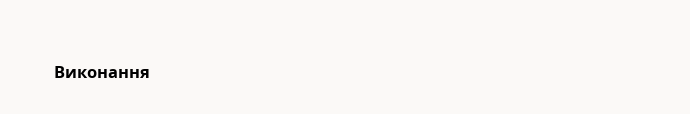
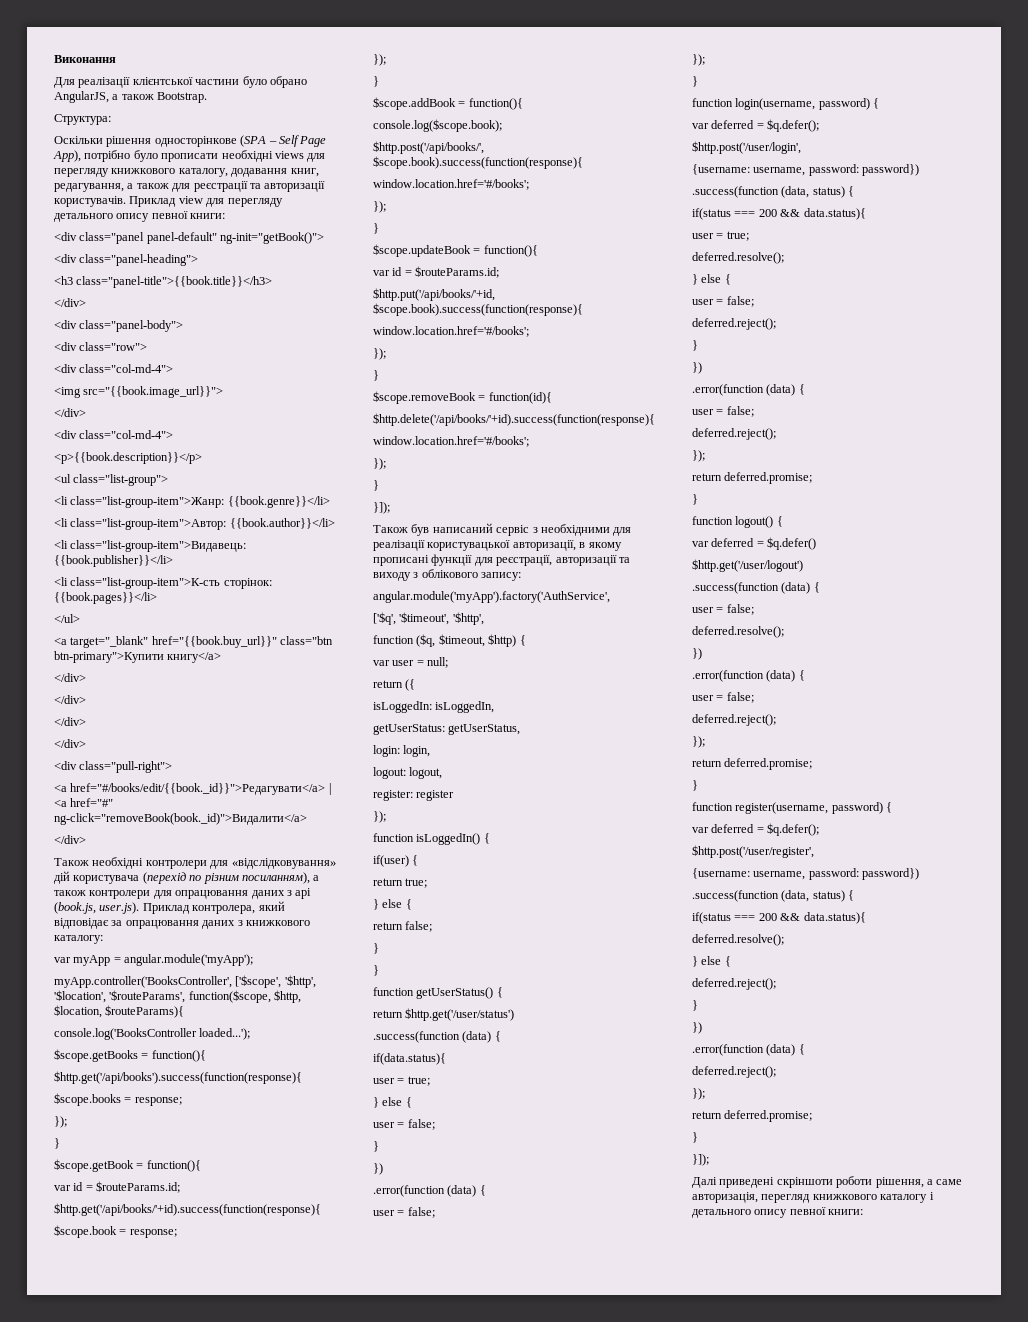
(150, 72) none -> [54,76,307,88] [54,91,208,103] [54,114,111,125] [54,135,327,147] [53,150,326,162] [54,168,319,177] [54,181,326,192] [54,196,283,207] [54,211,226,222] [54,232,325,244] [54,254,199,266] [54,276,273,288] [54,298,86,307] [54,320,184,332] [54,342,148,351] [54,364,174,373] [54,386,224,398] [54,408,86,417] [54,430,174,439] [54,452,202,464] [54,474,169,486] [54,496,330,508] [54,518,335,530] [54,540,247,552] [54,555,173,567] [54,577,272,589] [54,592,157,604] [54,614,80,623] [54,636,334,648] [54,651,222,663] [54,673,86,682] [54,695,86,704] [54,717,86,726] [54,739,86,748] [54,761,173,773] [54,783,332,795] [54,798,114,807] [54,813,307,825] [54,835,86,844] [54,857,336,869] [54,871,320,884] [54,888,312,899] [54,901,285,914] [54,918,310,929] [54,935,103,944] [54,954,254,966] [54,975,316,988] [54,990,302,1003] [54,1005,185,1018] [54,1028,251,1040] [54,1049,206,1062] [54,1071,302,1084] [54,1093,182,1106] [54,1116,67,1128] [54,1138,60,1149] [54,1159,201,1172] [54,1181,181,1193] [54,1203,321,1216] [54,1225,177,1238] [373,54,386,66] [373,76,379,87] [373,97,523,110] [373,119,502,132] [373,141,484,154] [373,156,583,169] [373,179,529,190] [373,201,386,213] [373,223,379,234] [373,244,538,257] [373,266,500,278] [373,288,495,301] [373,303,583,316] [373,326,529,337] [373,348,386,360] [373,370,379,381] [373,391,552,404] [373,413,655,426] [373,436,529,447] [373,458,386,470] [373,480,379,491] [373,502,390,514] [373,523,632,536] [373,540,622,551] [373,554,630,566] [373,569,522,581] [373,591,610,603] [373,612,484,625] [373,634,526,647] [373,657,449,668] [373,679,416,691] [373,701,495,713] [373,724,521,735] [373,745,431,757] [373,767,443,779] [373,790,455,801] [373,811,386,823] [373,833,490,845] [373,855,419,867] [373,878,428,888] [373,899,412,910] [373,921,433,932] [373,943,379,954] [373,965,379,976] [373,987,503,999] [373,1008,515,1021] [373,1031,501,1043] [373,1053,446,1065] [373,1076,430,1086] [373,1097,412,1108] [373,1119,435,1130] [373,1141,379,1152] [373,1163,383,1175] [373,1185,486,1197] [373,1207,435,1218] [692,54,705,66] [692,76,698,87] [692,98,880,110] [692,119,820,132] [692,141,801,154] [692,164,920,176] [692,186,855,198] [692,208,866,220] [692,231,749,241] [692,252,784,264] [692,274,731,285] [692,296,754,307] [692,318,776,330] [692,340,698,351] [692,362,702,374] [692,384,805,396] [692,406,754,417] [692,428,776,440] [692,450,705,462] [692,472,813,484] [692,494,698,505] [692,516,783,528] [692,537,817,550] [692,559,803,572] [692,582,820,594] [692,604,754,615] [692,626,784,638] [692,648,702,660] [692,670,805,682] [692,692,754,703] [692,714,776,726] [692,736,705,748] [692,758,813,770] [692,780,698,791] [692,802,893,814] [692,823,820,836] [692,845,814,858] [692,868,920,880] [692,890,855,902] [692,912,866,924] [692,934,784,946] [692,956,731,967] [692,978,776,990] [692,1000,698,1011] [692,1022,702,1034] [692,1044,805,1056] [692,1066,776,1078] [692,1088,705,1100] [692,1110,813,1122] [692,1132,698,1143] [692,1154,709,1166] [692,1176,963,1188] [692,1192,934,1203] [692,1207,864,1218] // Для реалізації клієнтської частини було обрано AngularJS, а також Bootstrap. // Структура: // Оскільки рішення односторінкове (SPA – Self Page App), потрібно було прописати необхідні views для перегляду книжкового каталогу, додавання книг, редагування, а також для реєстрації та авторизації користувачів. Приклад view для перегляду детального опису певної книги: // <div class="panel panel-default" ng-init="getBook()"> // <div class="panel-heading"> // <h3 class="panel-title">{{book.title}}</h3> // </div> // <div class="panel-body"> // <div class="row"> // <div class="col-md-4"> // <img src="{{book.image_url}}"> // </div> // <div class="col-md-4"> // <p>{{book.description}}</p> // <ul class="list-group"> // <li class="list-group-item">Жанр: {{book.genre}}</li> // <li class="list-group-item">Автор: {{book.author}}</li> // <li class="list-group-item">Видавець: {{book.publisher}}</li> // <li class="list-group-item">К-сть сторінок: {{book.pages}}</li> // </ul> // <a target="_blank" href="{{book.buy_url}}" class="btn btn-primary">Купити книгу</a> // </div> // </div> // </div> // </div> // <div class="pull-right"> // <a href="#/books/edit/{{book._id}}">Редагувати</a> | <a href="#" ng-click="removeBook(book._id)">Видалити</a> // </div> // Також необхідні контролери для «відслідковування» дій користувача (перехід по різним посиланням), а також контролери для опрацювання даних з api (book.js, user.js). Приклад контролера, який відповідає за опрацювання даних з книжкового каталогу: // var myApp = angular.module('myApp'); // myApp.controller('BooksController', ['$scope', '$http', '$location', '$routeParams', function($scope, $http, $location, $routeParams){ // console.log('BooksController loaded...'); // $scope.getBooks = function(){ // $http.get('/api/books').success(function(response){ // $scope.books = response; // }); // } // $scope.getBook = function(){ // var id = $routeParams.id; // $http.get('/api/books/'+id).success(function(response){ // $scope.book = response; // }); // } // $scope.addBook = function(){ // console.log($scope.book); // $http.post('/api/books/', $scope.book).success(function(response){ // window.location.href='#/books'; // }); // } // $scope.updateBook = function(){ // var id = $routeParams.id; // $http.put('/api/books/'+id, $scope.book).success(function(response){ // window.location.href='#/books'; // }); // } // $scope.removeBook = function(id){ // $http.delete('/api/books/'+id).success(function(response){ // window.location.href='#/books'; // }); // } // }]); // Також був написаний сервіс з необхідними для реалізації користувацької авторизації, в якому прописані функції для реєстрації, авторизації та виходу з облікового запису: // angular.module('myApp').factory('AuthService', // ['$q', '$timeout', '$http', // function ($q, $timeout, $http) { // var user = null; // return ({ // isLoggedIn: isLoggedIn, // getUserStatus: getUserStatus, // login: login, // logout: logout, // register: register // }); // function isLoggedIn() { // if(user) { // return true; // } else { // return false; // } // } // function getUserStatus() { // return $http.get('/user/status') // .success(function (data) { // if(data.status){ // user = true; // } else { // user = false; // } // }) // .error(function (data) { // user = false; // }); // } // function login(username, password) { // var deferred = $q.defer(); // $http.post('/user/login', // {username: username, password: password}) // .success(function (data, status) { // if(status === 200 && data.status){ // user = true; // deferred.resolve(); // } else { // user = false; // deferred.reject(); // } // }) // .error(function (data) { // user = false; // deferred.reject(); // }); // return deferred.promise; // } // function logout() { // var deferred = $q.defer() // $http.get('/user/logout') // .success(function (data) { // user = false; // deferred.resolve(); // }) // .error(function (data) { // user = false; // deferred.reject(); // }); // return deferred.promise; // } // function register(username, password) { // var deferred = $q.defer(); // $http.post('/user/register', // {username: username, password: password}) // .success(function (data, status) { // if(status === 200 && data.status){ // deferred.resolve(); // } else { // deferred.reject(); // } // }) // .error(function (data) { // deferred.reject(); // }); // return deferred.promise; // } // }]); // Далі приведені скріншоти роботи рішення, а саме авторизація, перегляд книжкового каталогу і детального опису певної книги:

